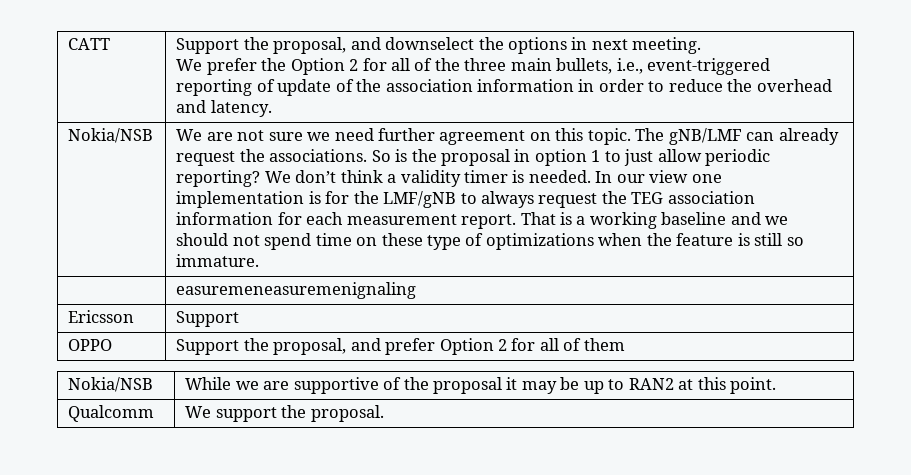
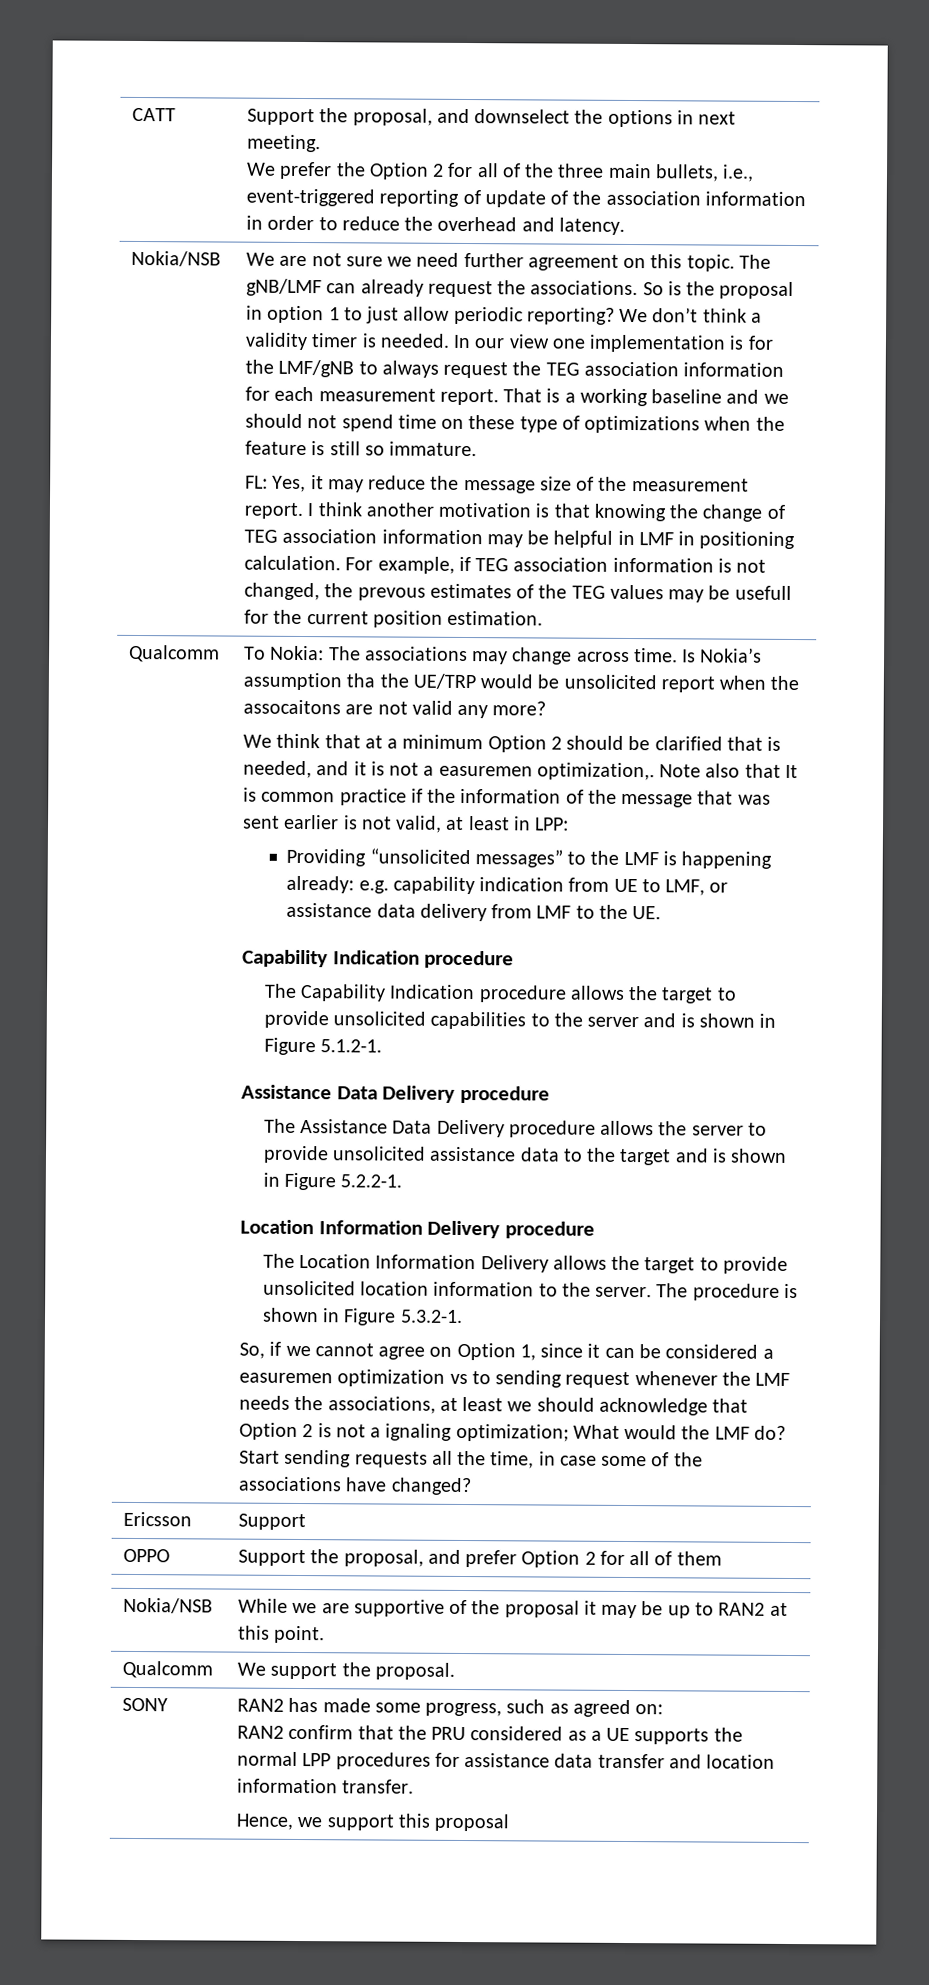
[176,282,417,299] // | easuremeneasuremenignaling -> [245,475,749,494] [244,502,785,522] [244,528,796,550] [244,555,767,574] [244,582,792,603] [244,609,544,628] [129,644,221,663] [244,645,763,665] [243,672,800,693] [243,699,547,719] [243,733,782,753] [243,760,798,781] [243,787,771,808] [242,814,570,833] [286,848,773,869] [286,875,729,896] [286,902,662,922] [242,949,515,969] [263,983,737,1004] [263,1010,777,1030] [263,1037,383,1056] [241,1084,550,1104] [263,1118,767,1138] [262,1145,788,1166] [262,1172,403,1191] [240,1219,595,1239] [262,1253,788,1274] [262,1280,798,1301] [261,1307,463,1326] [239,1341,774,1361] [239,1369,791,1389] [239,1395,749,1416] [239,1422,786,1442] [239,1449,703,1469] [238,1476,472,1496] // FL: Yes, it may reduce the message size of the measurement report. I think another motivation is that knowing the change of TEG association information may be helpful in LMF in positioning calculation. For example, if TEG association information is not changed, the prevous estimates of the TEG values may be usefull for the current position estimation. // Qualcomm | To Nokia: The associations may change across time. Is Nokia’s assumption tha the UE/TRP would be unsolicited report when the assocaitons are not valid any more? // We think that at a minimum Option 2 should be clarified that is needed, and it is not a easuremen optimization,. Note also that It is common practice if the information of the message that was sent earlier is not valid, at least in LPP: // Providing “unsolicited messages” to the LMF is happening already: e.g. capability indication from UE to LMF, or assistance data delivery from LMF to the UE. // Capability Indication procedure // The Capability Indication procedure allows the target to provide unsolicited capabilities to the server and is shown in Figure 5.1.2-1. // Assistance Data Delivery procedure // The Assistance Data Delivery procedure allows the server to provide unsolicited assistance data to the target and is shown in Figure 5.2.2-1. // Location Information Delivery procedure // The Location Information Delivery allows the target to provide unsolicited location information to the server. The procedure is shown in Figure 5.3.2-1. // So, if we cannot agree on Option 1, since it can be considered a easuremen optimization vs to sending request whenever the LMF needs the associations, at least we should acknowledge that Option 2 is not a ignaling optimization; What would the LMF do? Start sending requests all the time, in case some of the associations have changed?
(384, 413) none -> [122,1697,169,1712] [237,1697,664,1718] [237,1724,743,1745] [237,1751,776,1770] [237,1778,415,1794] [236,1813,510,1832] // SONY | RAN2 has made some progress, such as agreed on: // RAN2 confirm that the PRU considered as a UE supports the normal LPP procedures for assistance data transfer and location information transfer. // Hence, we support this proposal

